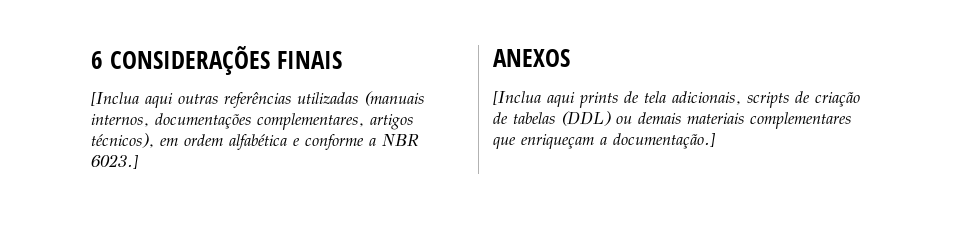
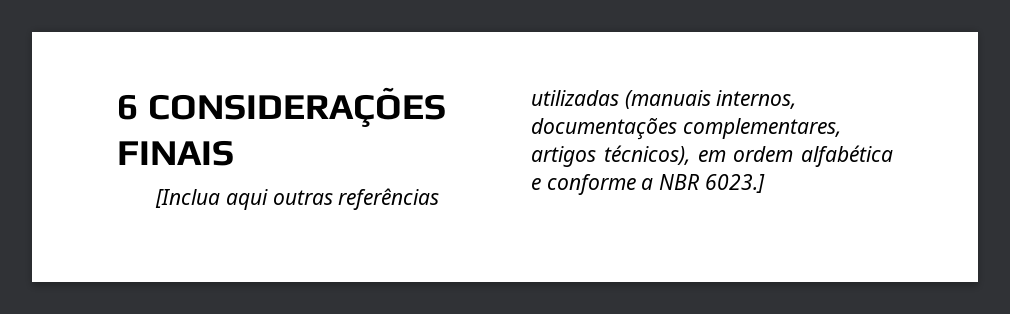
[493,49,570,67] [493,90,860,108] [493,111,851,129] [493,132,716,149] // ANEXOS // [Inclua aqui prints de tela adicionais, scripts de criação de tabelas (DDL) ou demais materiais complementares que enriqueçam a documentação.] -> (765, 183) none

